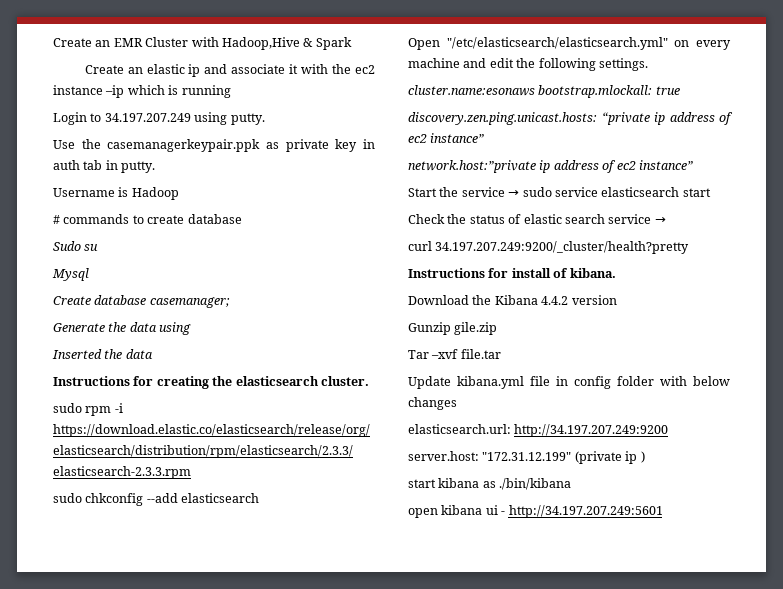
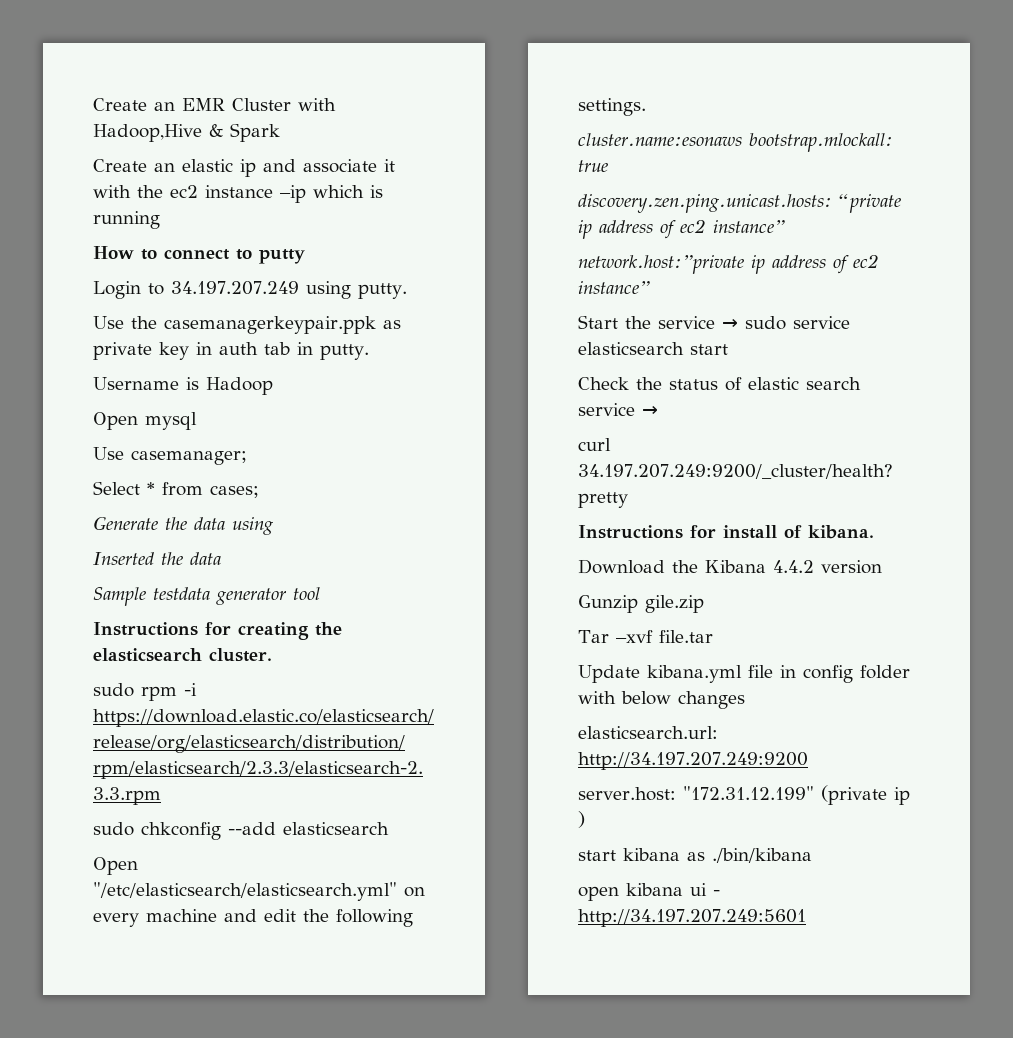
(231, 91) none -> [93,246,305,264] // How to connect to putty
[53,214,242,224] [53,241,99,251] [52,268,89,281] [53,295,230,308] # commands to create database // Sudo su // Mysql // Create database casemanager; -> [93,412,197,430] [93,447,247,465] [93,481,259,498] Open mysql // Use casemanager; // Select * from cases;
(153, 354) none -> [93,587,320,606] // Sample testdata generator tool

